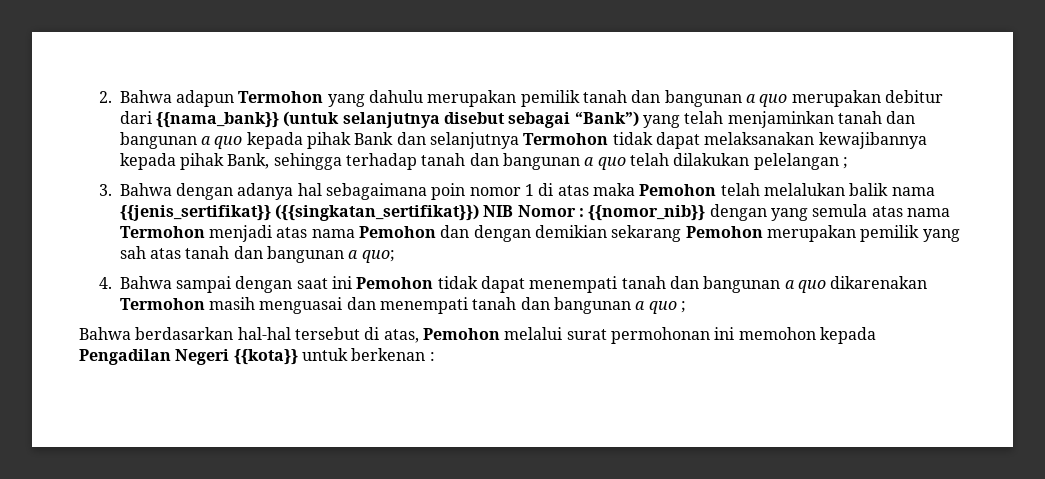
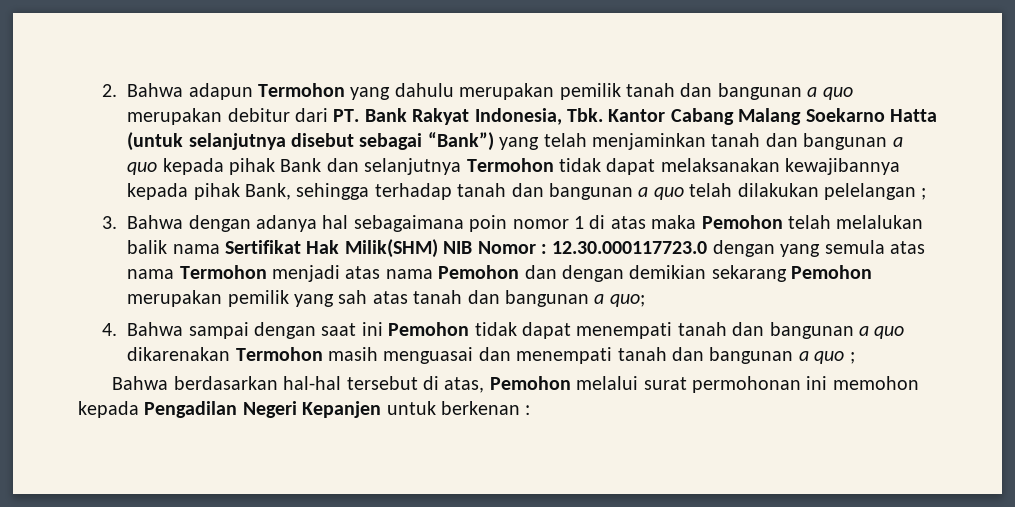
[156,112,280,128] {{nama_bank}} -> [333,108,937,125] PT. Bank Rakyat Indonesia, Tbk. Kantor Cabang Malang Soekarno Hatta
[119,204,480,221] {{jenis_sertifikat}} ({{singkatan_sertifikat}}) -> [224,239,438,258] Sertifikat Hak Milik(SHM)
[588,205,706,221] {{nomor_nib}} -> [552,241,708,254] 12.30.000117723.0
[233,349,298,365] {{kota}} -> [302,401,382,418] Kepanjen

